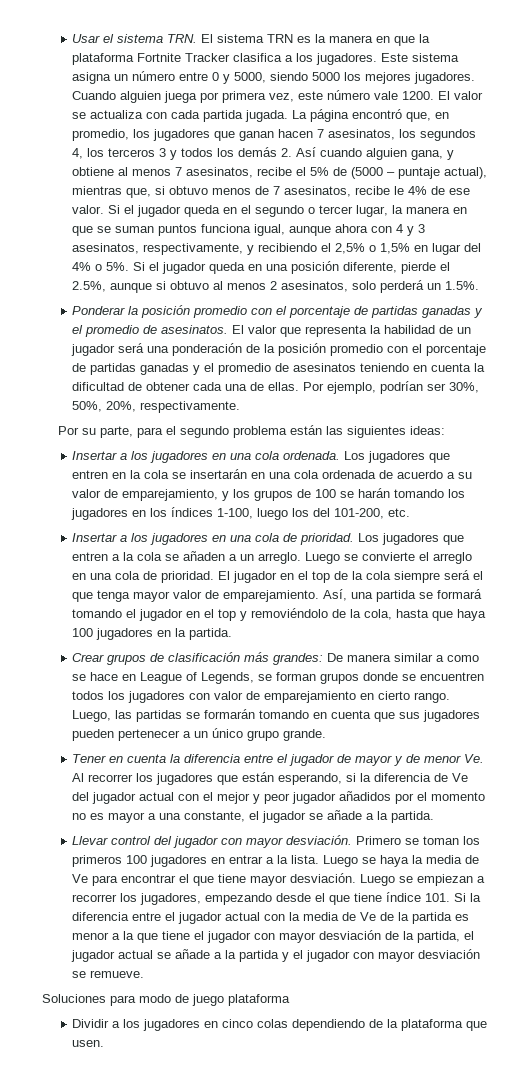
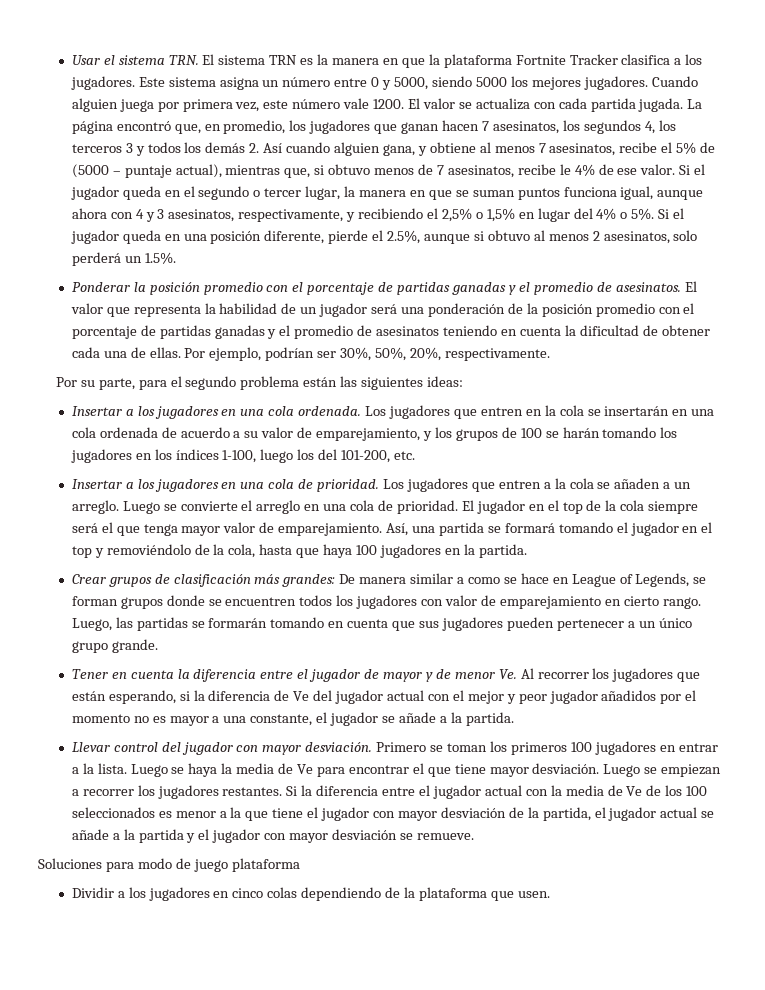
[140,892,451,905] jugadores, empezando desde el que tiene índice 101. -> [157,785,283,799] jugadores restantes.
[398,912,453,924] la partida -> [665,785,708,796] [71,807,155,818] los 100 seleccionados

